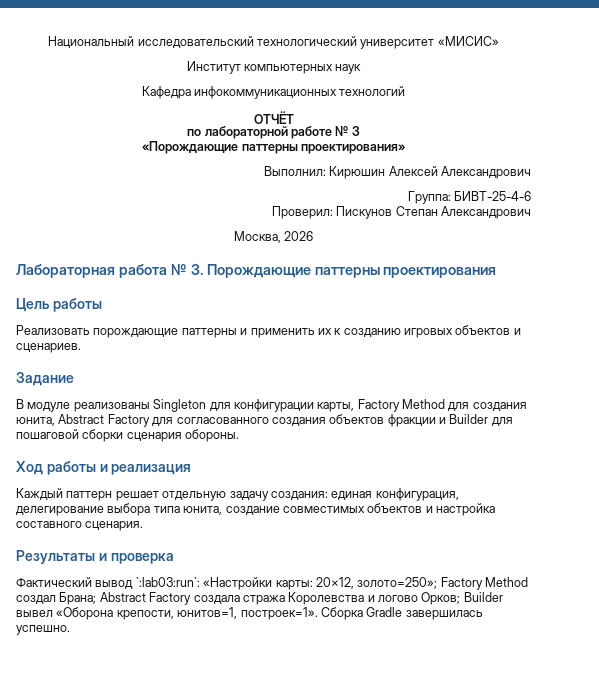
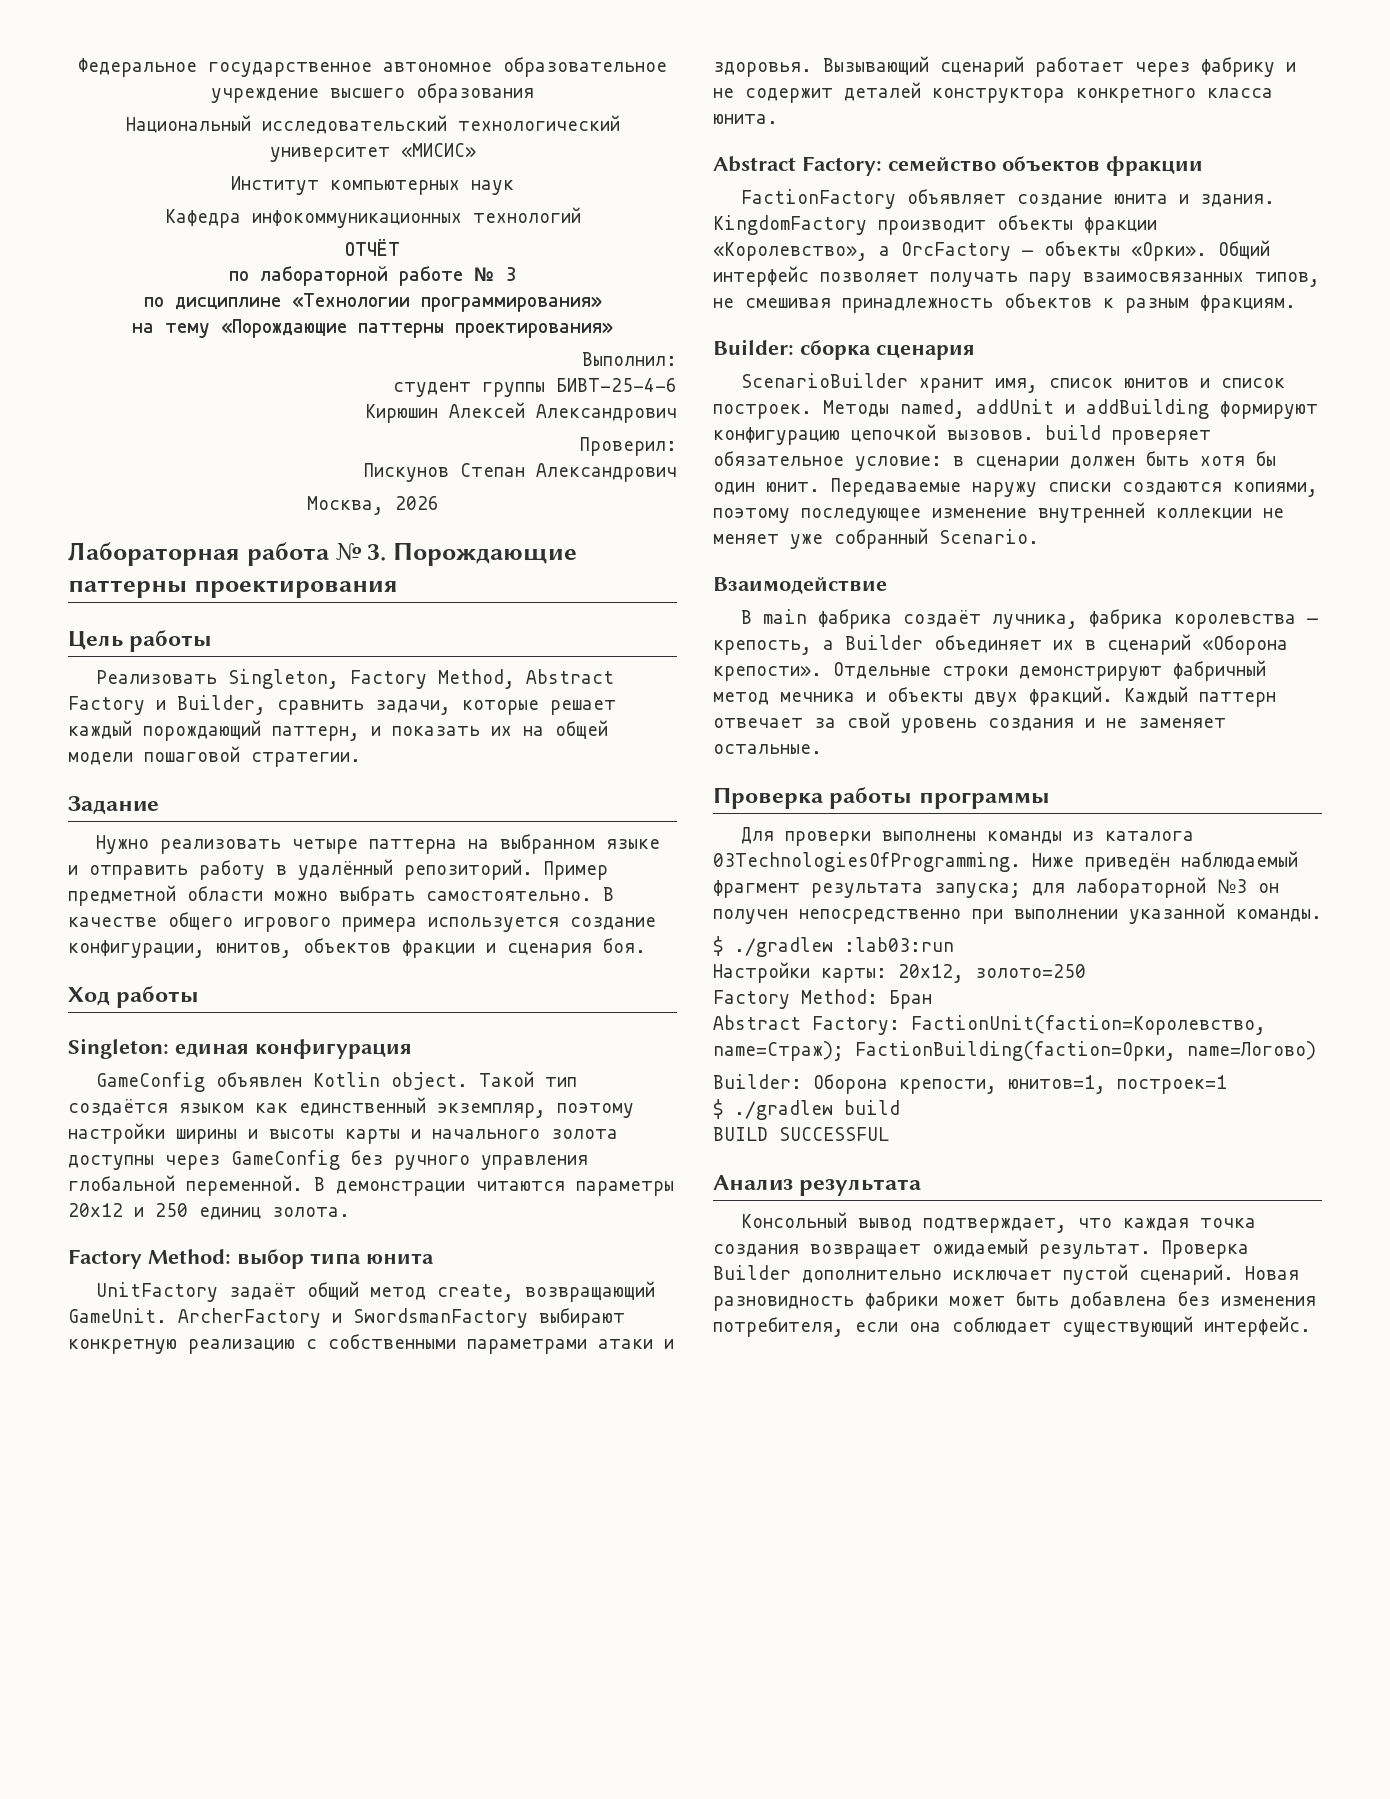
(48, 42) none -> [78,57,667,77] [211,83,534,103] Федеральное государственное автономное образовательное учреждение высшего образования //
(360, 131) none -> [143,293,602,312] [132,323,210,338] по дисциплине «Технологии программирования» // на тему
(326, 171) none -> [393,378,677,397] // студент группы БИВТ-25-4-6 //
[407,191,531,204] [271,206,333,219] Группа: БИВТ-25-4-6 // Проверил: -> [580,437,677,456] Проверил: //
[93,325,521,338] [16,343,81,353] [16,372,74,386] [16,399,527,412] [16,414,513,427] [16,429,240,442] [16,461,192,475] [16,488,459,501] [16,503,495,516] [16,521,144,531] [16,550,174,564] [16,577,528,590] [16,592,503,605] [16,607,483,620] [16,625,70,635] порождающие паттерны и применить их к созданию игровых объектов и сценариев. // Задание // В модуле реализованы Singleton для конфигурации карты, Factory Method для создания юнита, Abstract Factory для согласованного создания объектов фракции и Builder для пошаговой сборки сценария обороны. // Ход работы и реализация // Каждый паттерн решает отдельную задачу создания: единая конфигурация, делегирование выбора типа юнита, создание совместимых объектов и настройка составного сценария. // Результаты и проверка // Фактический вывод `:lab03:run`: «Настройки карты: 20×12, золото=250»; Factory Method создал Брана; Abstract Factory создала стража Королевства и логово Орков; Builder вывел «Оборона крепости, юнитов=1, построек=1». Сборка Gradle завершилась успешно. -> [227,669,614,689] [68,695,616,715] [68,720,608,741] [68,746,361,767] [68,796,159,815] [95,834,660,854] [68,859,608,880] [68,885,614,906] [68,912,656,932] [68,938,646,958] [68,986,200,1008] [68,1038,412,1059] [95,1071,577,1092] [68,1097,634,1118] [68,1123,618,1144] [68,1150,588,1170] [68,1175,674,1196] [68,1203,350,1220] [68,1249,434,1269] [95,1281,655,1302] [68,1308,625,1328] [68,1334,674,1354] [713,56,1296,77] [713,82,1273,103] [713,114,778,124] [713,156,1203,176] [740,189,1275,209] [713,215,1157,235] [713,240,1270,261] [713,266,1320,287] [713,293,1296,313] [713,339,975,360] [740,373,1285,393] [713,399,1318,419] [713,424,1211,445] [713,451,1276,471] [713,478,1318,497] [713,502,1284,523] [713,528,1039,549] [713,577,887,594] [740,609,1318,629] [713,634,1288,655] [713,660,1266,681] [713,686,1276,707] [713,712,1226,733] [713,744,822,755] [713,787,1050,809] [740,827,1194,846] [713,851,1298,872] [713,877,1279,898] [713,903,1322,924] [713,936,954,957] [713,962,1086,983] [713,989,932,1009] [713,1015,1266,1035] [713,1041,1316,1061] [713,1074,1227,1094] [713,1099,900,1120] [713,1127,889,1141] [713,1175,922,1196] [740,1212,1256,1233] [713,1238,1249,1259] [713,1264,1299,1285] [713,1291,1316,1311] [713,1316,1311,1337] Singleton, Factory Method, Abstract Factory и Builder, сравнить задачи, которые решает каждый порождающий паттерн, и показать их на общей модели пошаговой стратегии. // Задание // Нужно реализовать четыре паттерна на выбранном языке и отправить работу в удалённый репозиторий. Пример предметной области можно выбрать самостоятельно. В качестве общего игрового примера используется создание конфигурации, юнитов, объектов фракции и сценария боя. // Ход работы // Singleton: единая конфигурация // GameConfig объявлен Kotlin object. Такой тип создаётся языком как единственный экземпляр, поэтому настройки ширины и высоты карты и начального золота доступны через GameConfig без ручного управления глобальной переменной. В демонстрации читаются параметры 20×12 и 250 единиц золота. // Factory Method: выбор типа юнита // UnitFactory задаёт общий метод create, возвращающий GameUnit. ArcherFactory и SwordsmanFactory выбирают конкретную реализацию с собственными параметрами атаки и здоровья. Вызывающий сценарий работает через фабрику и не содержит деталей конструктора конкретного класса юнита. // Abstract Factory: семейство объектов фракции // FactionFactory объявляет создание юнита и здания. KingdomFactory производит объекты фракции «Королевство», а OrcFactory — объекты «Орки». Общий интерфейс позволяет получать пару взаимосвязанных типов, не смешивая принадлежность объектов к разным фракциям. // Builder: сборка сценария // ScenarioBuilder хранит имя, список юнитов и список построек. Методы named, addUnit и addBuilding формируют конфигурацию цепочкой вызовов. build проверяет обязательное условие: в сценарии должен быть хотя бы один юнит. Передаваемые наружу списки создаются копиями, поэтому последующее изменение внутренней коллекции не меняет уже собранный Scenario. // Взаимодействие // В main фабрика создаёт лучника, фабрика королевства — крепость, а Builder объединяет их в сценарий «Оборона крепости». Отдельные строки демонстрируют фабричный метод мечника и объекты двух фракций. Каждый паттерн отвечает за свой уровень создания и не заменяет остальные. // Проверка работы программы // Для проверки выполнены команды из каталога 03TechnologiesOfProgramming. Ниже приведён наблюдаемый фрагмент результата запуска; для лабораторной №3 он получен непосредственно при выполнении указанной команды. // $ ./gradlew :lab03:run // Настройки карты: 20×12, золото=250 // Factory Method: Бран // Abstract Factory: FactionUnit(faction=Королевство, name=Страж); FactionBuilding(faction=Орки, name=Логово) // Builder: Оборона крепости, юнитов=1, построек=1 // $ ./gradlew build // BUILD SUCCESSFUL // Анализ результата // Консольный вывод подтверждает, что каждая точка создания возвращает ожидаемый результат. Проверка Builder дополнительно исключает пустой сценарий. Новая разновидность фабрики может быть добавлена без изменения потребителя, если она соблюдает существующий интерфейс.

